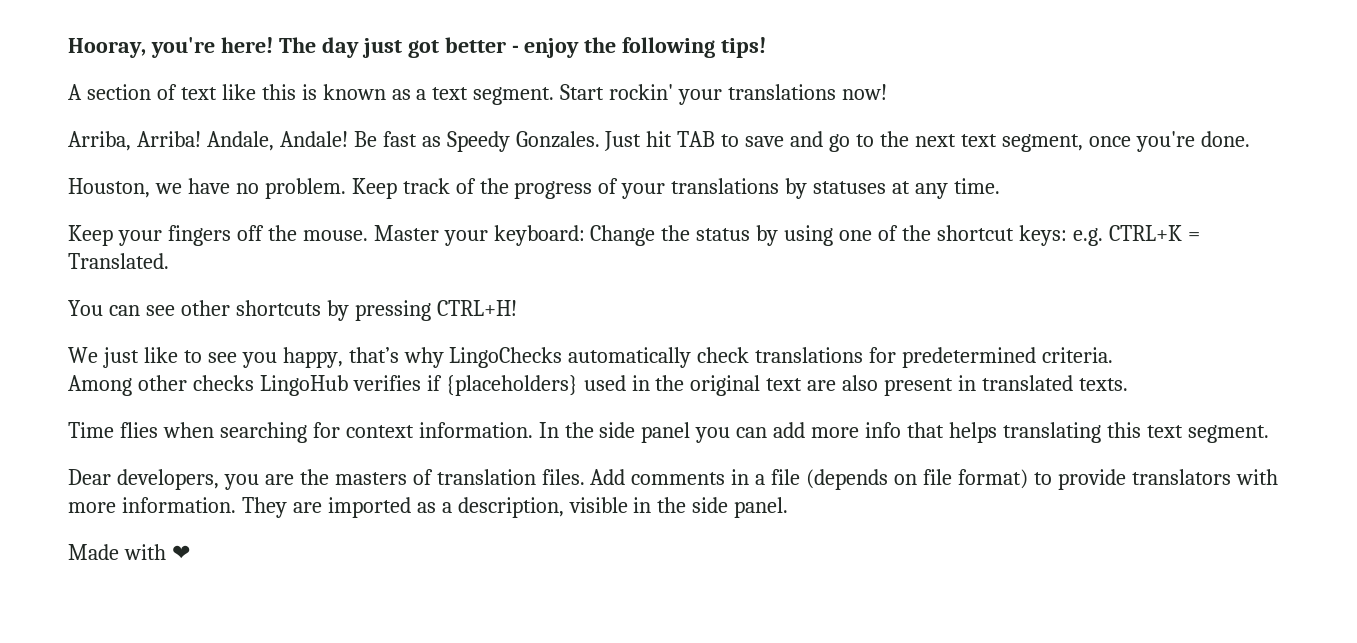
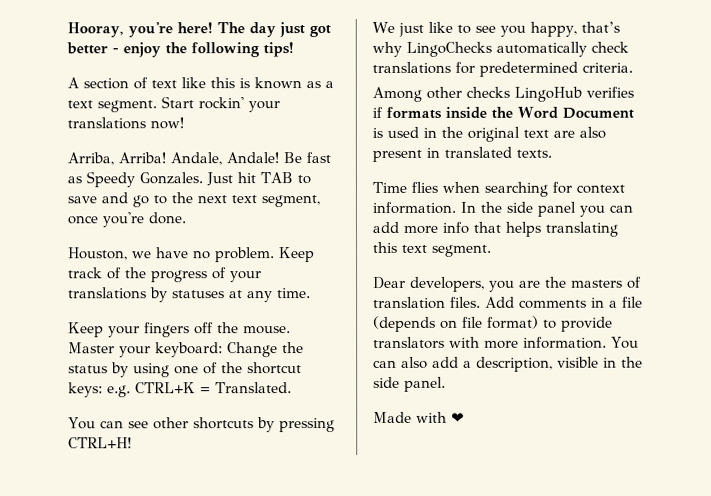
[445,375,578,396] {placeholders} -> [386,106,634,119] [372,127,383,138] formats inside the Word Document is
[241,497,436,518] They are imported as -> [611,336,639,349] [373,356,459,369] You can also add

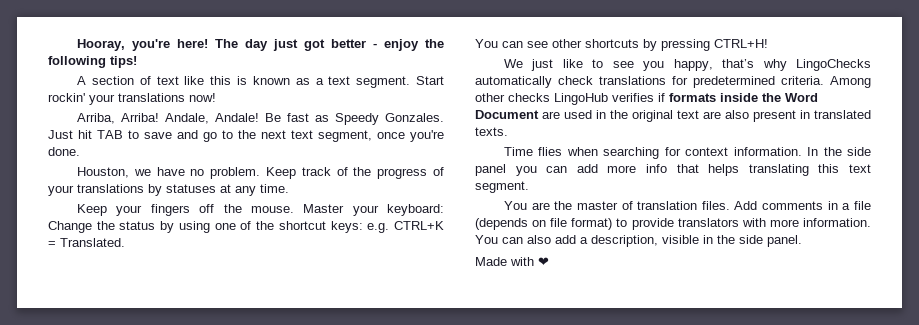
(633, 67) // -> (824, 80) none
[372,127,383,138] is -> [542,111,560,119] are
[373,276,515,292] Dear developers, you -> [504,201,528,210] You
[571,279,623,288] masters -> [576,201,618,210] master

